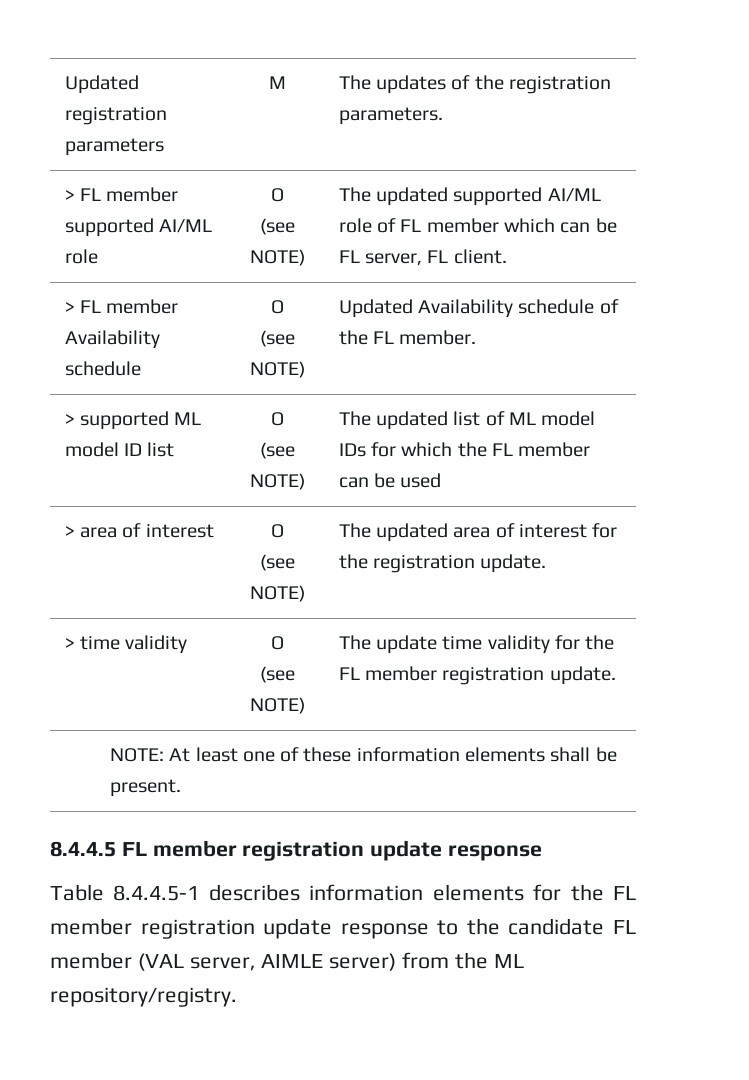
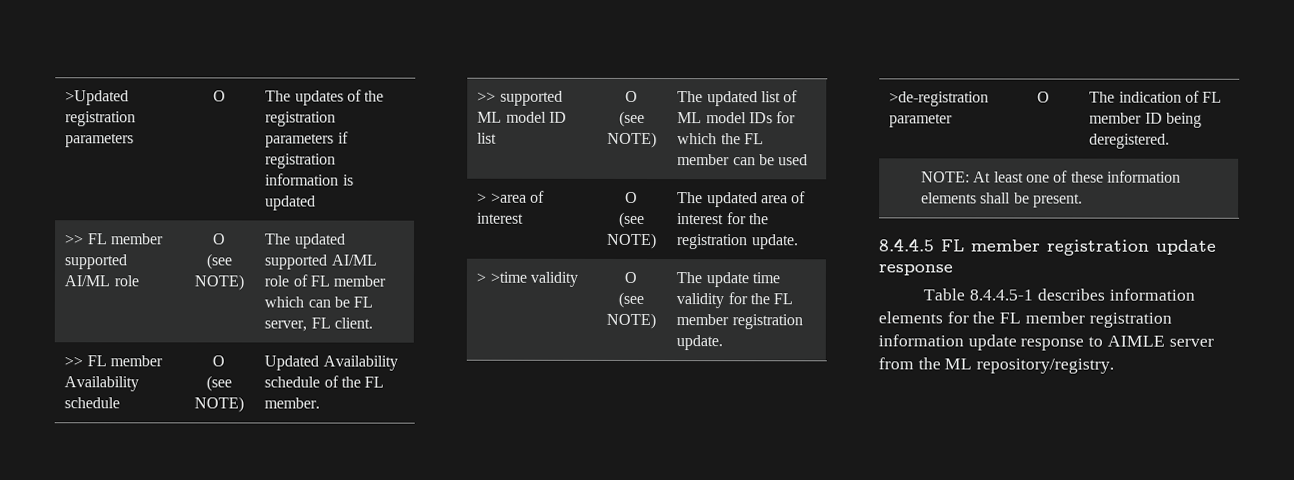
[64,75,139,94] Updated -> [65,90,130,106] >Updated
[268,76,286,89] M -> [213,90,226,102] O
[338,107,443,125] [64,190,75,201] parameters. // > -> [265,131,349,148] [265,153,337,169] [265,173,354,186] [265,195,317,211] [64,234,85,245] parameters if registration information is updated // >>
[64,302,75,313] > -> [64,356,84,367] >>
[64,414,75,425] > -> [477,91,497,102] >>
[80,527,118,538] area -> [490,192,527,203] >area
[80,636,121,650] time -> [489,271,527,283] >time
(616, 675) none -> [889,91,990,107] [889,113,954,128] [1037,91,1050,103] [1089,90,1223,103] [1089,112,1203,128] [1089,133,1171,149] // >de-registration parameter | O | The indication of FL member ID being deregistered.
(255, 929) none -> [878,334,964,347] information
[466,918,636,935] [50,952,397,971] the candidate FL member (VAL server, AIMLE server) -> [1106,335,1214,347] AIMLE server

